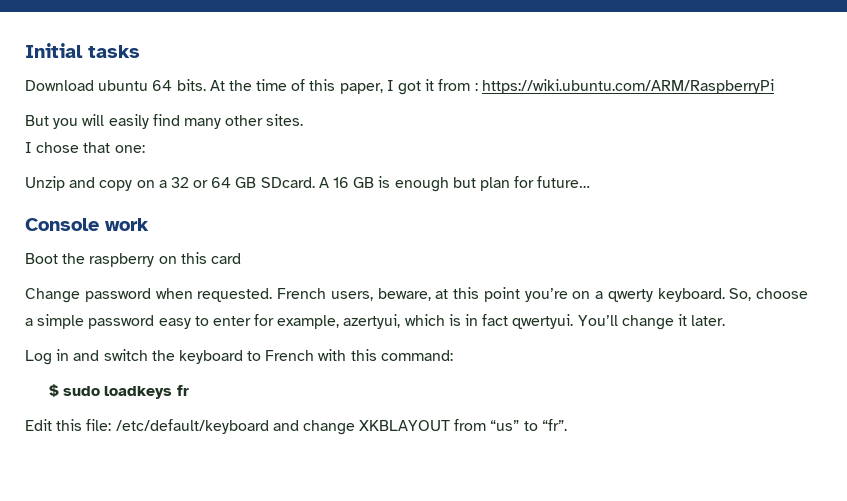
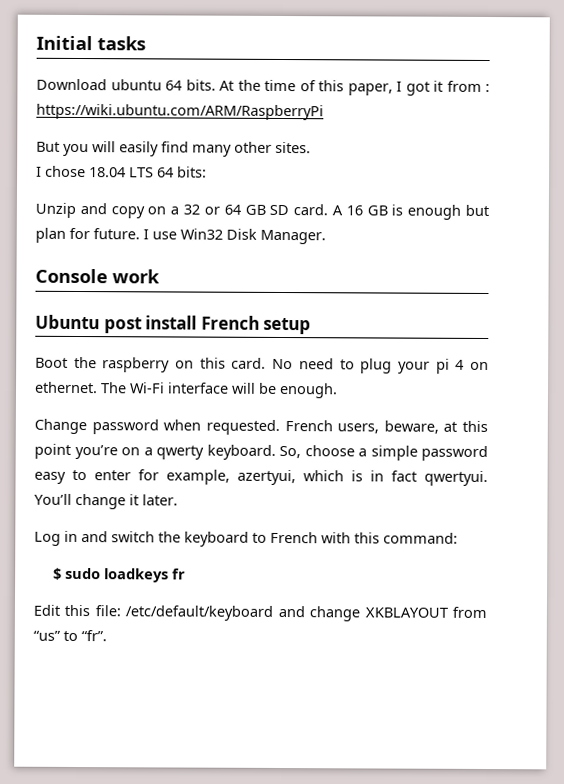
[83,142,145,153] that one: -> [89,166,207,178] 18.04 LTS 64 bits:
[260,177,315,188] SDcard. -> [269,204,329,216] SD card.
[537,176,591,188] [25,218,149,231] future… // Console work -> [93,228,326,245] [35,268,160,284] [35,314,312,335] future. I use Win32 Disk Manager. // Console work // Ubuntu post install French setup
[210,253,241,264] card -> [231,357,489,374] [34,381,338,399] card. No need to plug your pi 4 on ethernet. The Wi-Fi interface will be enough.

